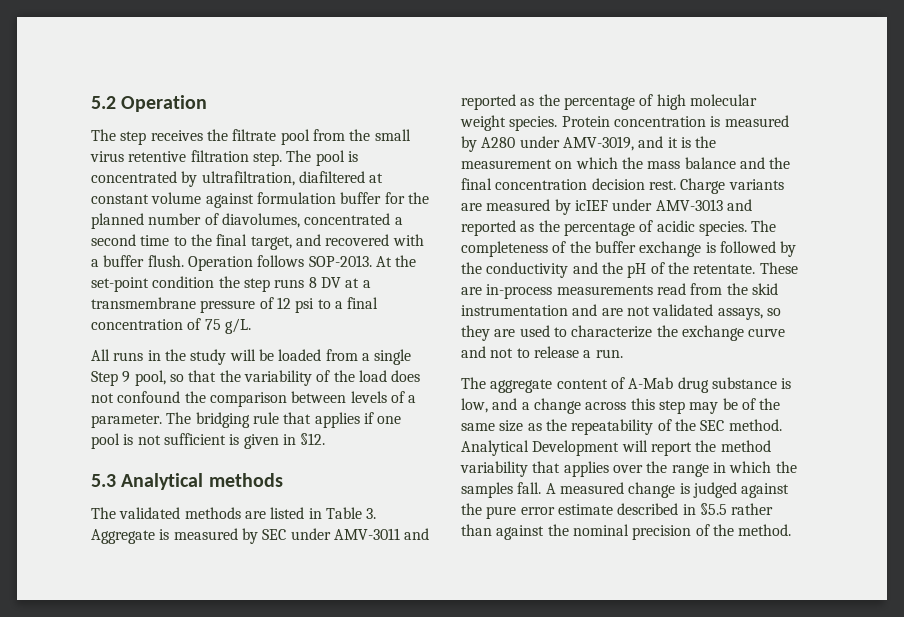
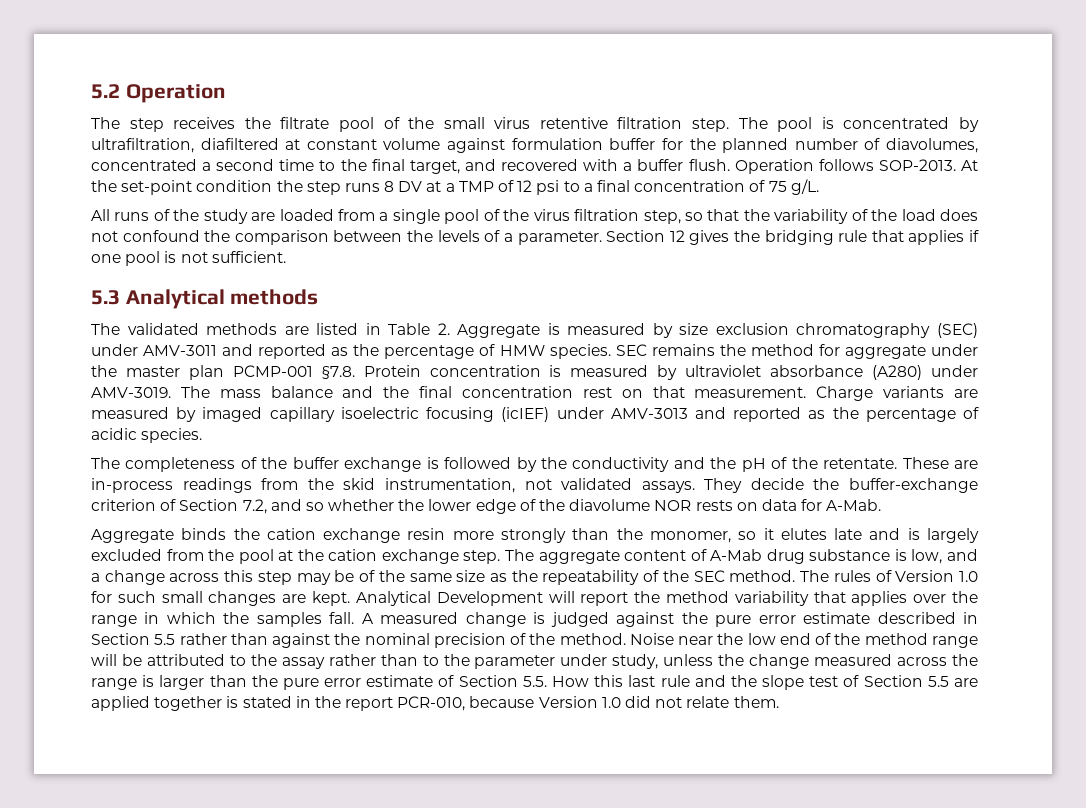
[312,129,345,141] from -> [383,117,400,129] of
[91,297,256,313] transmembrane pressure -> [458,181,494,192] TMP
[147,350,161,361] in -> [153,209,170,221] of
[229,349,274,361] will be -> [251,212,276,221] are
[91,370,166,386] Step 9 pool, -> [444,209,681,224] pool of the virus filtration step,
(347, 397) none -> [407,230,434,242] the
[166,412,192,424] The -> [606,230,760,245] Section 12 gives the
[163,433,326,449] sufficient is given in §12. -> [211,251,286,263] sufficient.
[366,508,377,519] 3. -> [437,323,450,335] 2.
[262,529,287,540] SEC -> [679,323,978,338] size exclusion chromatography (SEC)
[656,94,757,110] [460,115,558,131] high molecular weight species. -> [499,344,978,359] [91,365,355,380] HMW species. SEC remains the method for aggregate under the master plan PCMP-001 §7.8.
[481,136,717,151] [461,157,643,169] A280 under AMV-3019, and it is the measurement on which the -> [685,365,978,380] [91,386,210,398] ultraviolet absorbance (A280) under AMV-3019. The
[591,178,676,190] decision rest. -> [582,386,807,398] rest on that measurement.
[574,200,608,211] icIEF -> [202,407,550,422] imaged capillary isoelectric focusing (icIEF)
(747, 228) none -> (203, 435) //
[556,283,686,295] measurements read -> [182,478,252,493] readings
[461,304,781,320] [461,325,786,341] [461,346,623,358] instrumentation and are not validated assays, so they are used to characterize the exchange curve and not to release a run. // -> [384,478,979,493] [91,499,882,514] [91,528,979,543] [91,549,501,564] instrumentation, not validated assays. They decide the buffer-exchange criterion of Section 7.2, and so whether the lower edge of the diavolume NOR rests on data for A-Mab. // Aggregate binds the cation exchange resin more strongly than the monomer, so it elutes late and is largely excluded from the pool at the cation exchange step.
(782, 425) none -> [800,570,979,582] [91,591,351,606] The rules of Version 1.0 for such small changes are kept.
[699,503,727,515] §5.5 -> [91,633,176,645] Section 5.5
(792, 530) none -> [629,633,979,648] [91,654,979,669] [91,675,978,690] [91,696,779,711] Noise near the low end of the method range will be attributed to the assay rather than to the parameter under study, unless the change measured across the range is larger than the pure error estimate of Section 5.5. How this last rule and the slope test of Section 5.5 are applied together is stated in the report PCR-010, because Version 1.0 did not relate them.

